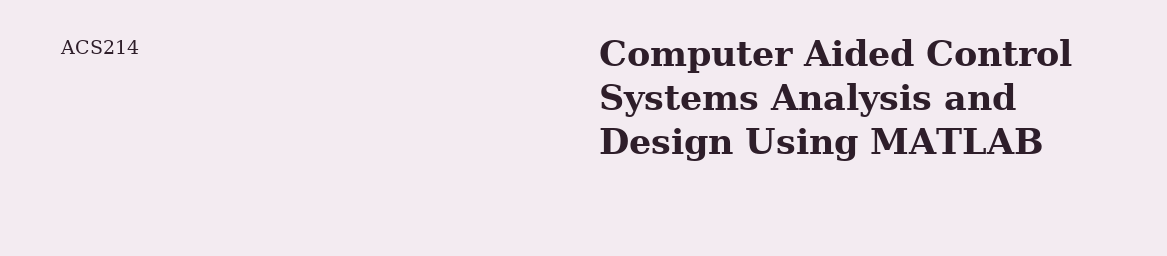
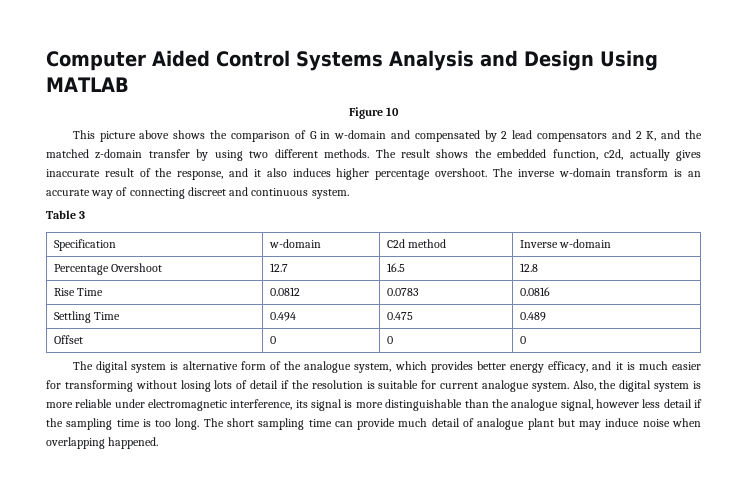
[60,40,139,54] ACS214 // -> (46, 61) none
(1044, 141) none -> [348,107,400,119] [72,130,703,142] [46,149,701,161] [46,168,701,180] [46,187,349,199] [46,210,86,219] [54,239,117,251] [269,239,322,248] [387,239,447,248] [520,239,612,248] [54,263,163,275] [270,263,289,272] [387,263,406,272] [520,263,539,272] [54,288,104,296] [270,287,301,296] [387,288,420,296] [520,287,551,296] [54,311,121,323] [270,312,297,321] [387,312,414,320] [520,312,547,321] [54,335,84,344] [270,336,277,344] [387,336,394,344] [520,336,527,344] [72,361,701,373] [46,380,702,392] [46,399,703,411] [46,418,701,430] [46,437,159,449] // Figure 10 // This picture above shows the comparison of G in w-domain and compensated by 2 lead compensators and 2 K, and the matched z-domain transfer by using two different methods. The result shows the embedded function, c2d, actually gives inaccurate result of the response, and it also induces higher percentage overshoot. The inverse w-domain transform is an accurate way of connecting discreet and continuous system. // Table 3 // Specification | w-domain | C2d method | Inverse w-domain // Percentage Overshoot | 12.7 | 16.5 | 12.8 // Rise Time | 0.0812 | 0.0783 | 0.0816 // Settling Time | 0.494 | 0.475 | 0.489 // Offset | 0 | 0 | 0 // The digital system is alternative form of the analogue system, which provides better energy efficacy, and it is much easier for transforming without losing lots of detail if the resolution is suitable for current analogue system. Also, the digital system is more reliable under electromagnetic interference, its signal is more distinguishable than the analogue signal, however less detail if the sampling time is too long. The short sampling time can provide much detail of analogue plant but may induce noise when overlapping happened.

